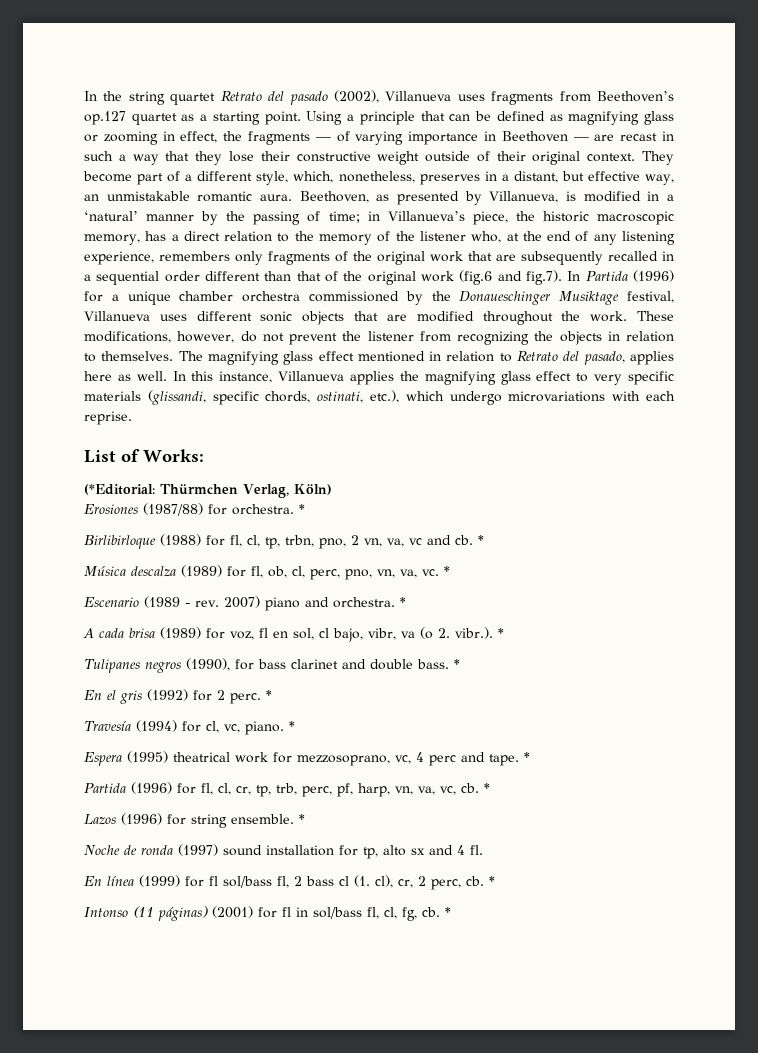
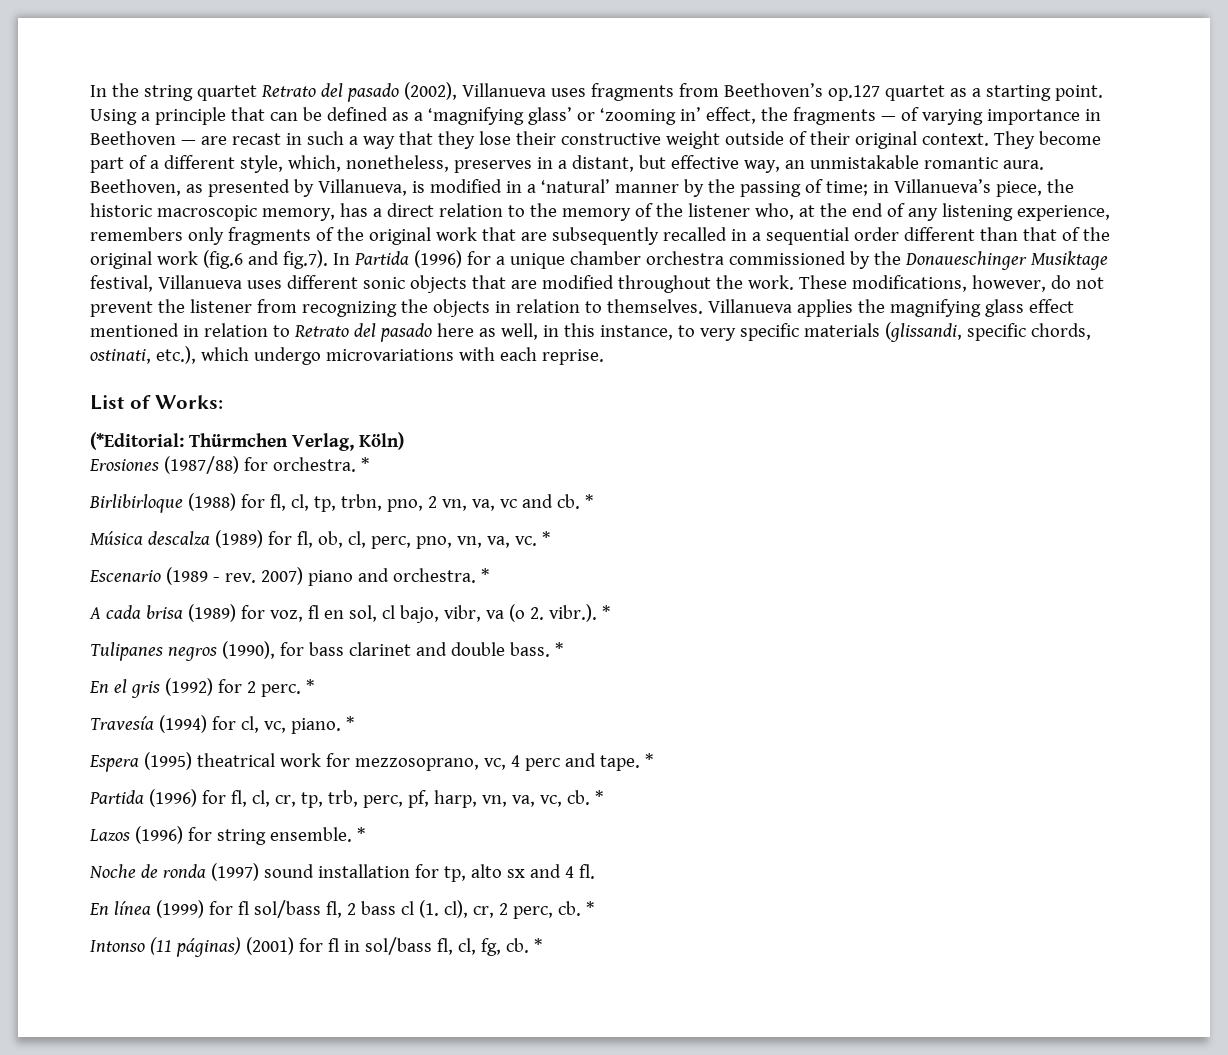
[568,111,675,125] [84,131,175,145] magnifying glass or zooming in -> [413,107,701,125] a ‘magnifying glass’ or ‘zooming in’
[178,351,203,361] The -> [707,299,885,317] Villanueva applies the
[583,351,675,365] [84,371,572,385] pasado, applies here as well. In this instance, Villanueva applies the magnifying glass effect -> [379,323,673,342] pasado here as well, in this instance,

